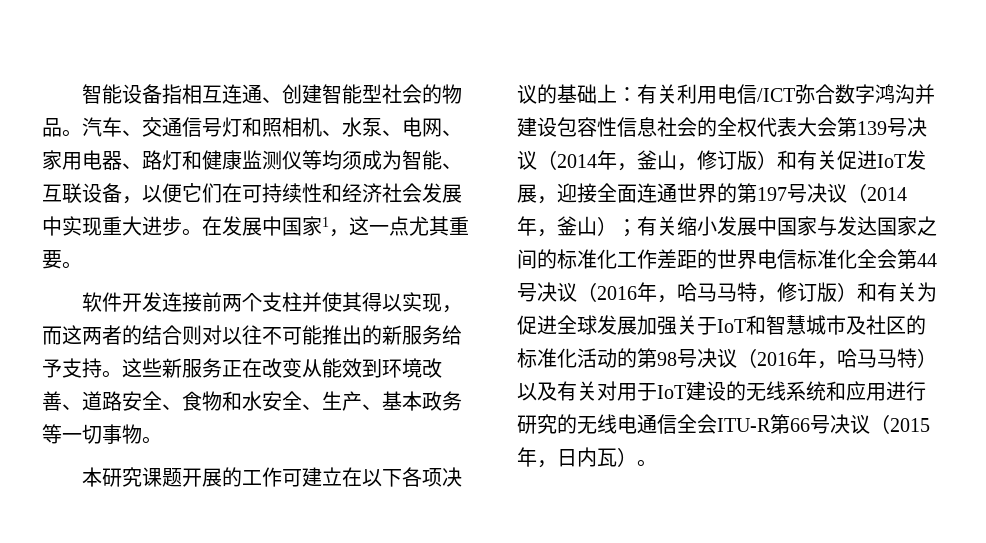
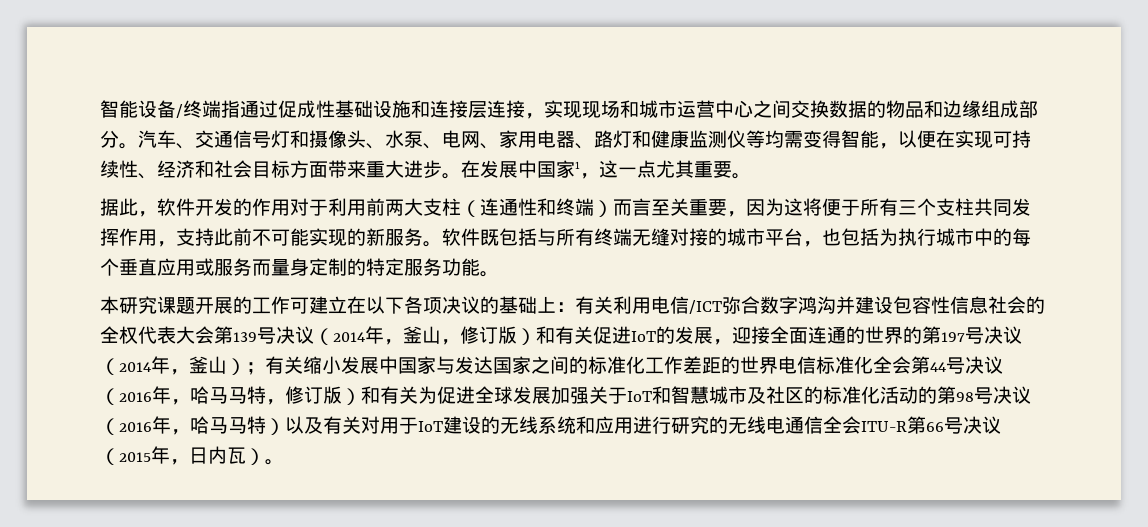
[161,84,462,104] [42,118,62,137] 指相互连通、创建智能型社会的物品 -> [176,100,1038,119] [100,130,119,148] /终端指通过促成性基础设施和连接层连接，实现现场和城市运营中心之间交换数据的物品和边缘组成部分
[262,117,322,137] 照相机 -> [309,130,366,148] 摄像头
[342,150,462,170] [42,183,462,204] [42,216,102,236] 须成为智能、互联设备，以便它们在可持续性和经济社会发展中实现 -> [784,130,1031,149] [100,160,366,179] 需变得智能，以便在实现可持续性、经济和社会目标方面带来
(82, 265) none -> [100,198,157,217] 据此，
[161,292,462,313] [42,325,462,345] [42,358,442,378] [42,391,462,411] [42,424,142,444] 连接前两个支柱并使其得以实现，而这两者的结合则对以往不可能推出的新服务给予支持。这些新服务正在改变从能效到环境改善、道路安全、食物和水安全、生产、基本政务等一切事物 -> [233,198,1031,217] [100,228,1031,247] [100,258,480,276] 的作用对于利用前两大支柱（连通性和终端）而言至关重要，因为这将便于所有三个支柱共同发挥作用，支持此前不可能实现的新服务。软件既包括与所有终端无缝对接的城市平台，也包括为执行城市中的每个垂直应用或服务而量身定制的特定服务功能
(906, 161) none -> [656,326,675,344] 的
(677, 193) none -> [846,326,865,344] 的

